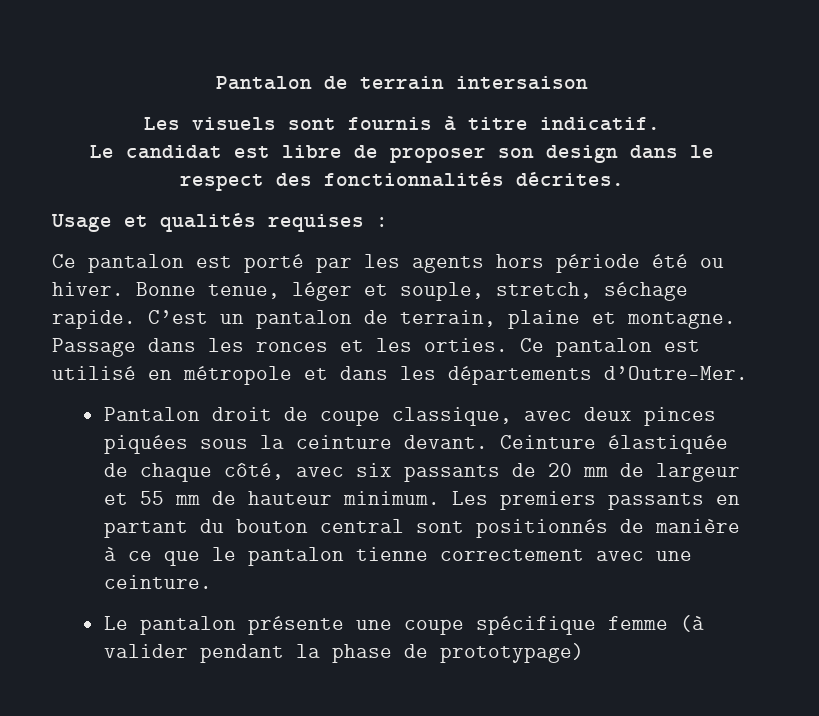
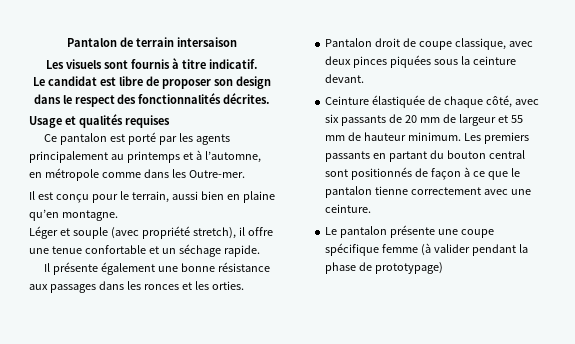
[376,217,388,227] : -> (170, 121) none
[496,254,724,273] [52,282,688,301] [52,310,736,329] [52,338,136,357] hors période été ou hiver. Bonne tenue, léger et souple, stretch, séchage rapide. C’est un pantalon de terrain, plaine et montagne. Passage -> [29,150,261,163] [29,168,245,181] [29,191,275,203] [29,209,118,221] [29,226,273,239] [29,244,260,257] [44,262,271,275] [29,284,96,293] principalement au printemps et à l’automne, en métropole comme dans les Outre‑mer. // Il est conçu pour le terrain, aussi bien en plaine qu’en montagne. // Léger et souple (avec propriété stretch), il offre une tenue confortable et un séchage rapide. // Il présente également une bonne résistance aux passages
[520,338,700,357] [52,366,748,385] Ce pantalon est utilisé en métropole et dans les départements d’Outre-Mer. -> (244, 285) none
(488, 442) none -> (365, 78) //
[654,519,740,533] manière -> [430,168,461,180] façon

